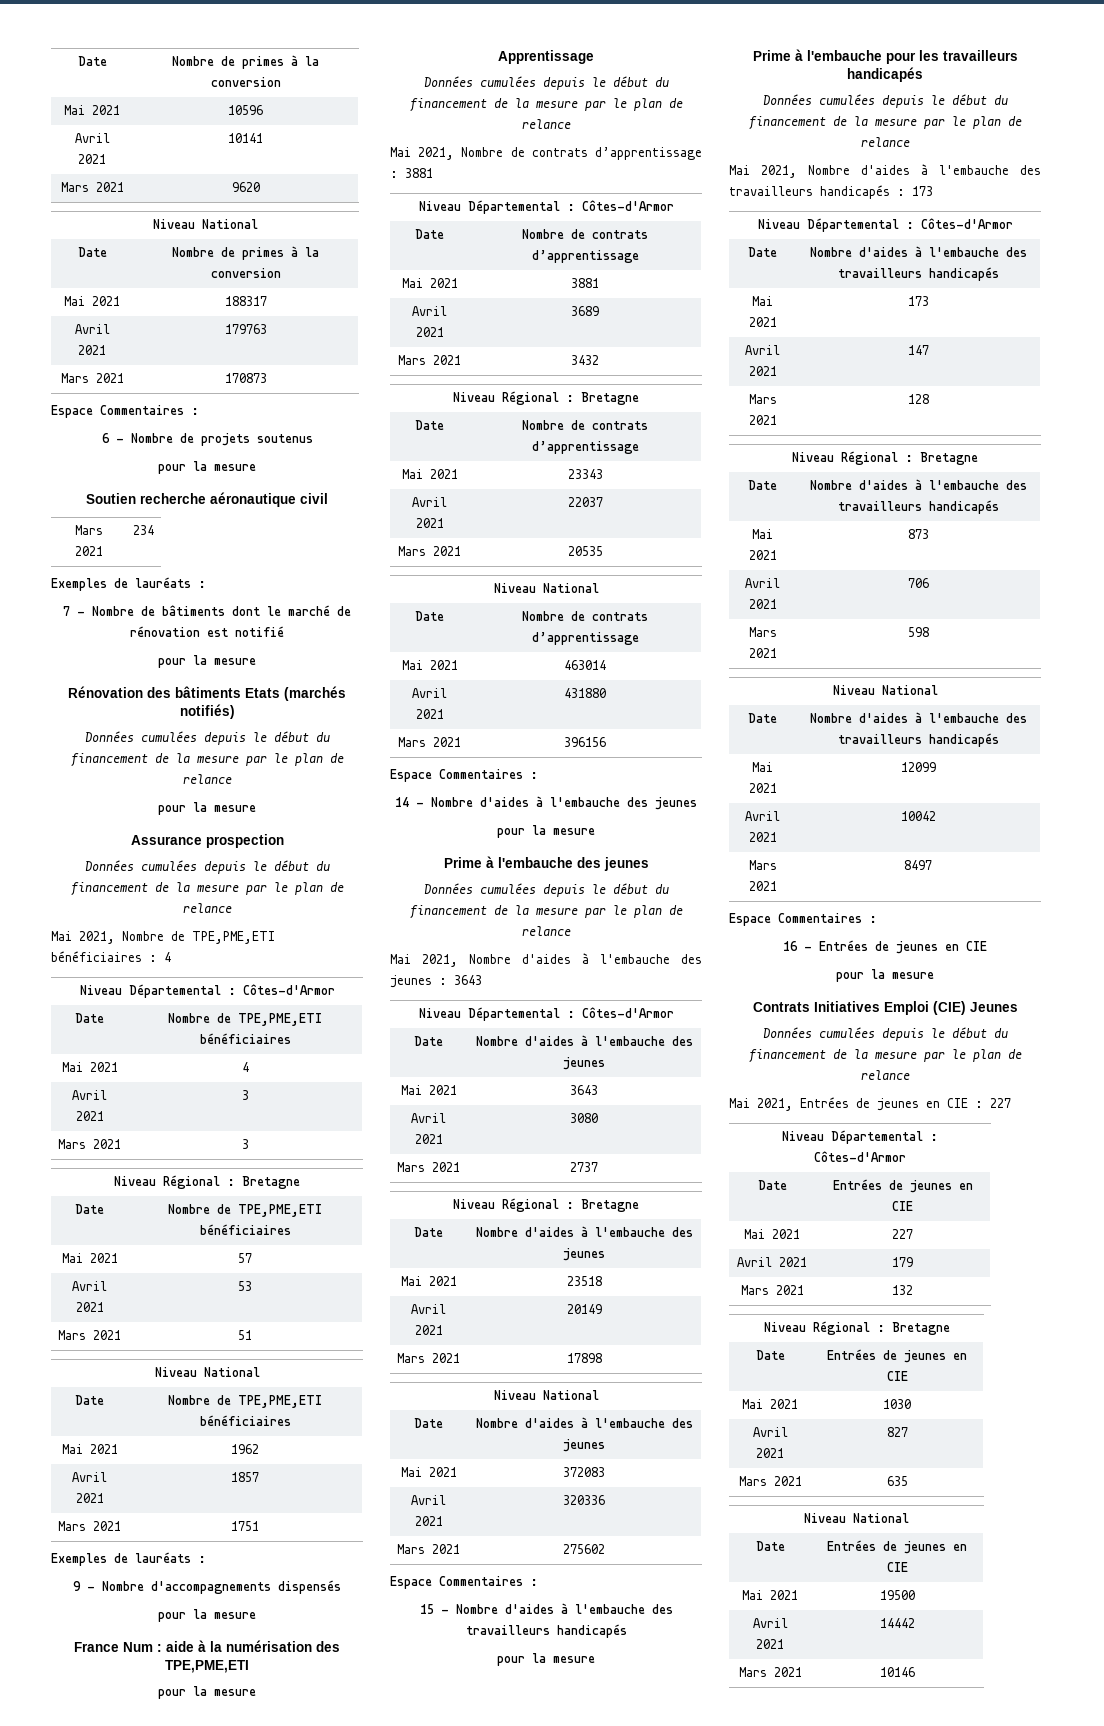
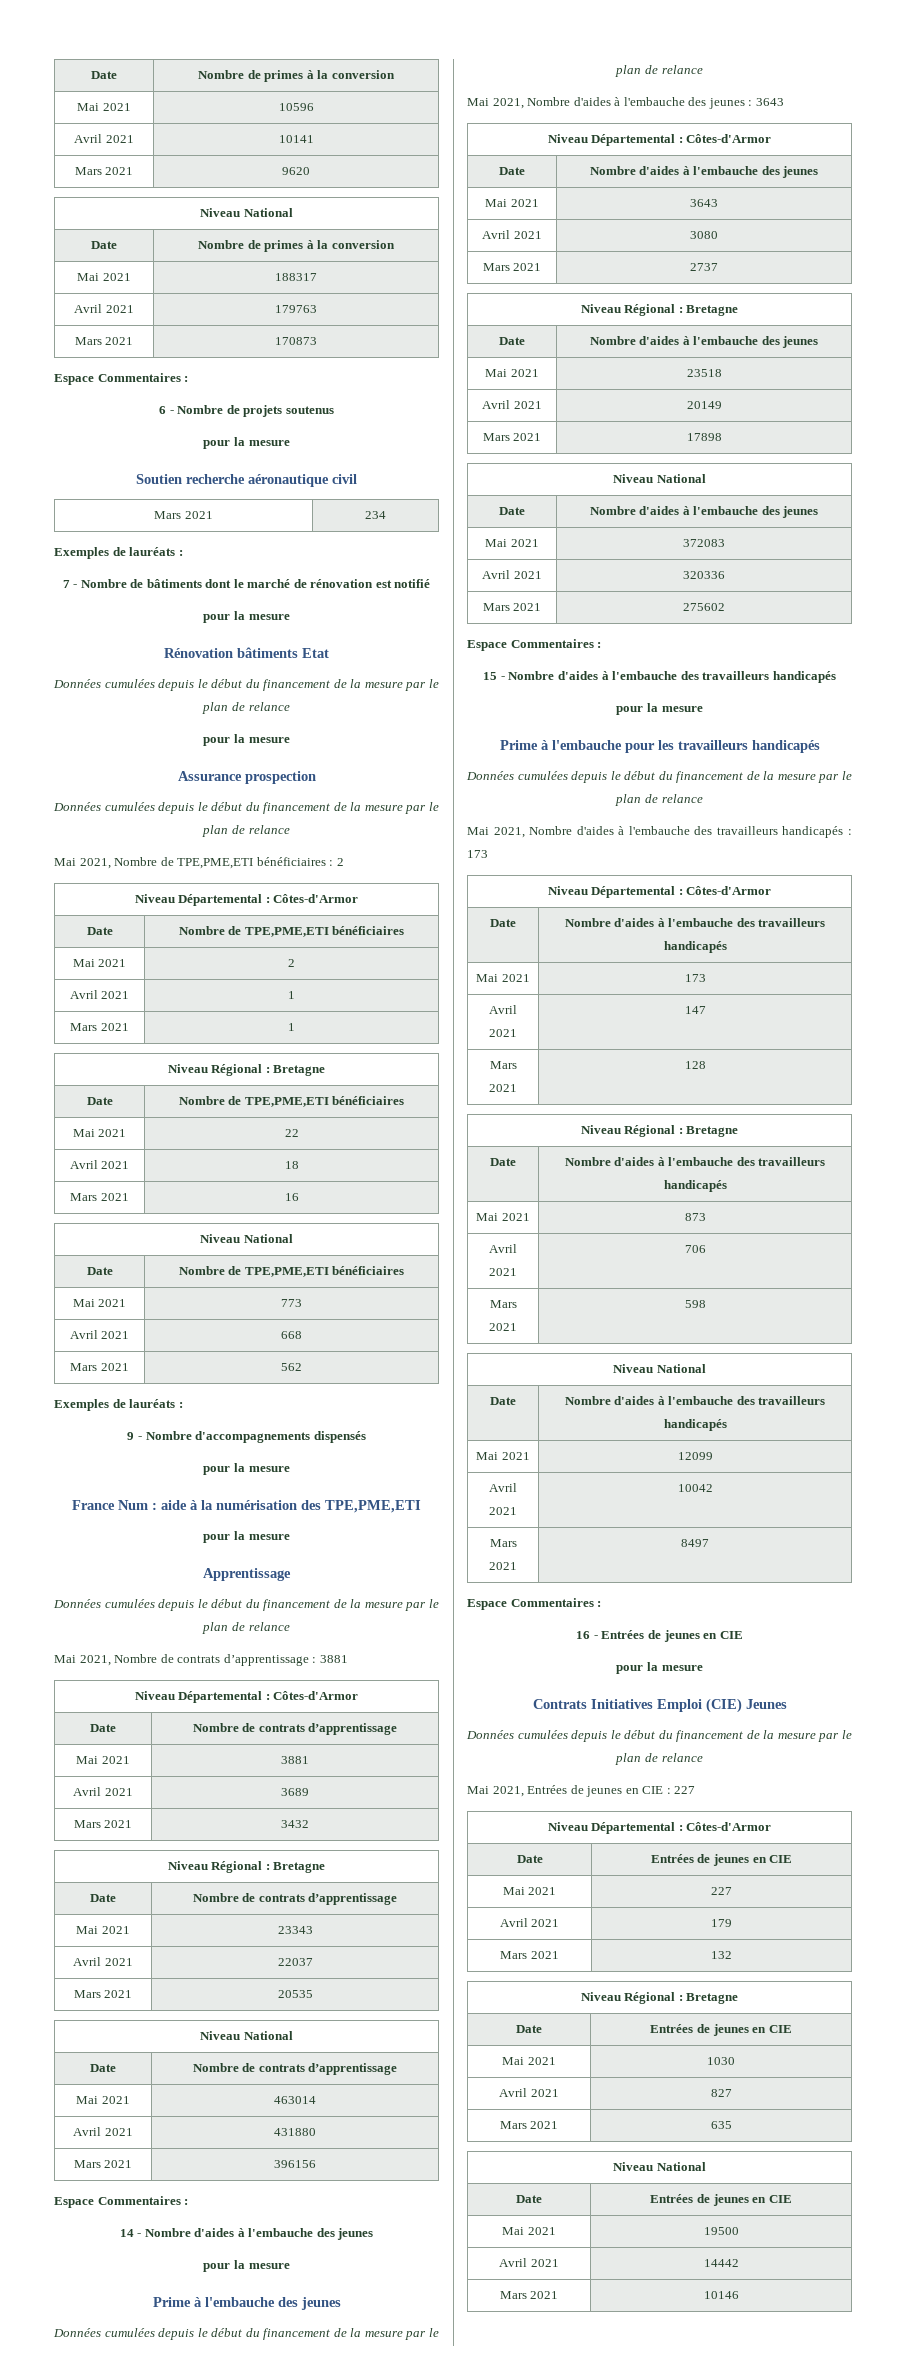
[147,686,346,701] [179,704,235,719] des bâtiments Etats (marchés notifiés) -> [237,647,329,658] bâtiments Etat
[164,952,171,962] 4 -> [336,858,344,866] 2
[241,1062,249,1072] [72,1090,107,1100] [75,1111,104,1121] [241,1090,249,1100] [58,1139,121,1149] [241,1139,249,1149] 4 // Avril 2021 | 3 // Mars 2021 | 3 -> [288,959,295,967] [69,990,130,999] [288,991,295,999] [70,1023,129,1031] [288,1023,295,1031] 2 // Avril 2021 | 1 // Mars 2021 | 1
[238,1253,252,1263] [72,1281,107,1291] [75,1302,104,1312] [238,1281,252,1291] [58,1330,121,1340] [238,1330,252,1340] 57 // Avril 2021 | 53 // Mars 2021 | 51 -> [284,1129,299,1137] [69,1160,130,1169] [284,1161,299,1169] [70,1193,129,1201] [284,1193,299,1201] 22 // Avril 2021 | 18 // Mars 2021 | 16
[231,1444,259,1454] [72,1472,107,1482] [75,1493,104,1503] [231,1472,259,1482] [58,1521,121,1531] [231,1521,259,1531] 1962 // Avril 2021 | 1857 // Mars 2021 | 1751 -> [281,1299,302,1307] [69,1330,130,1339] [281,1331,302,1339] [70,1363,129,1371] [281,1363,302,1371] 773 // Avril 2021 | 668 // Mars 2021 | 562

